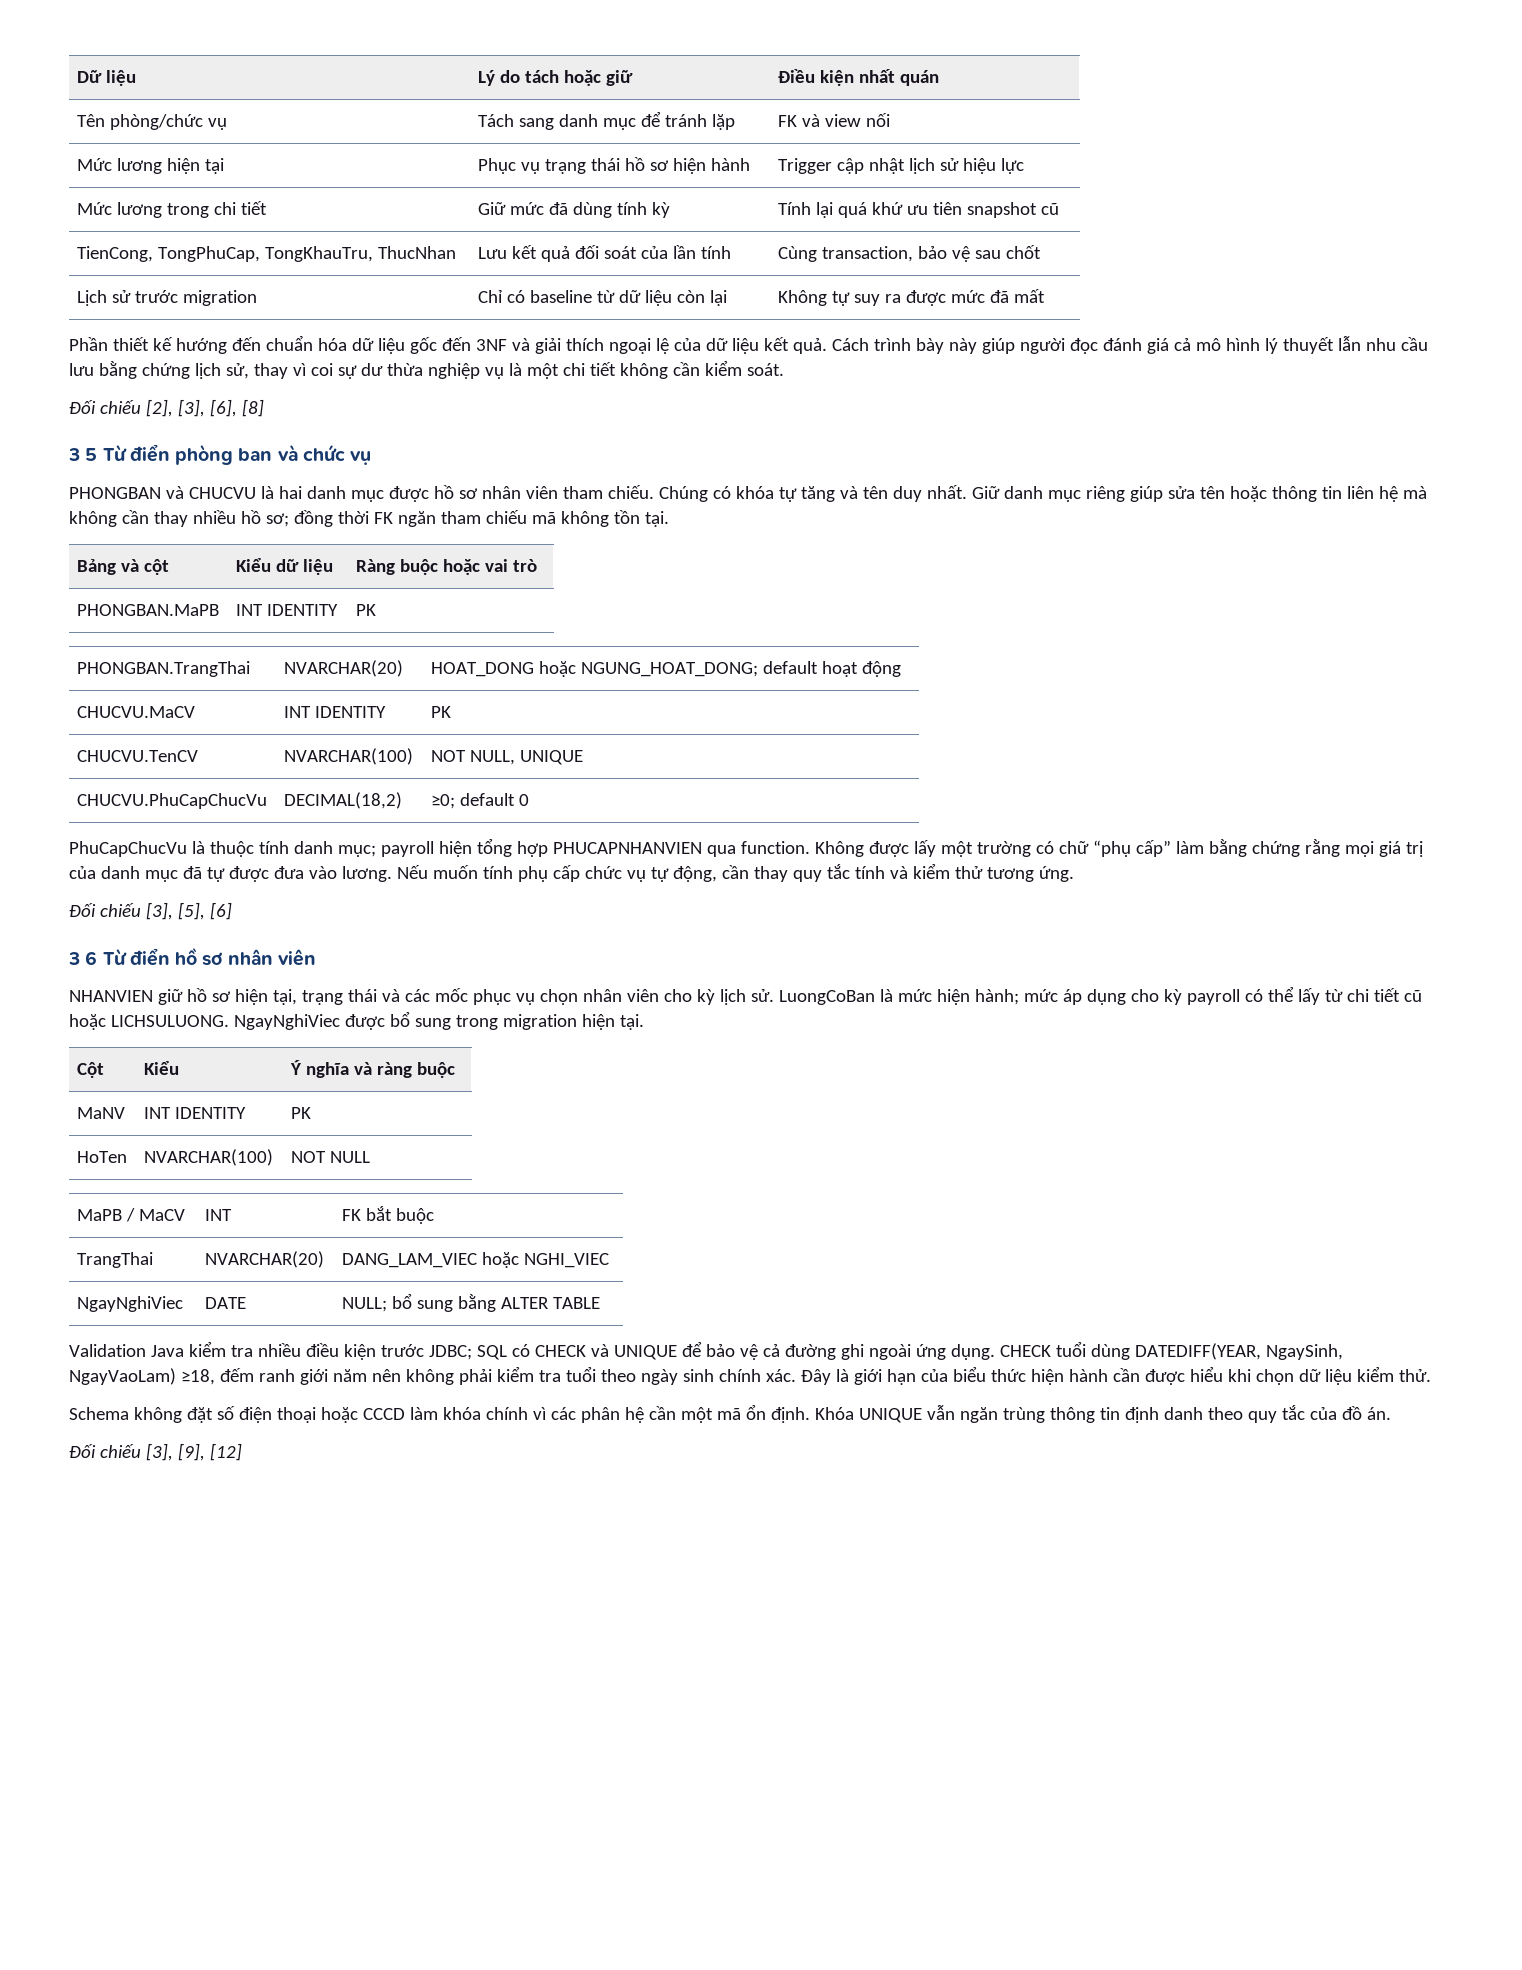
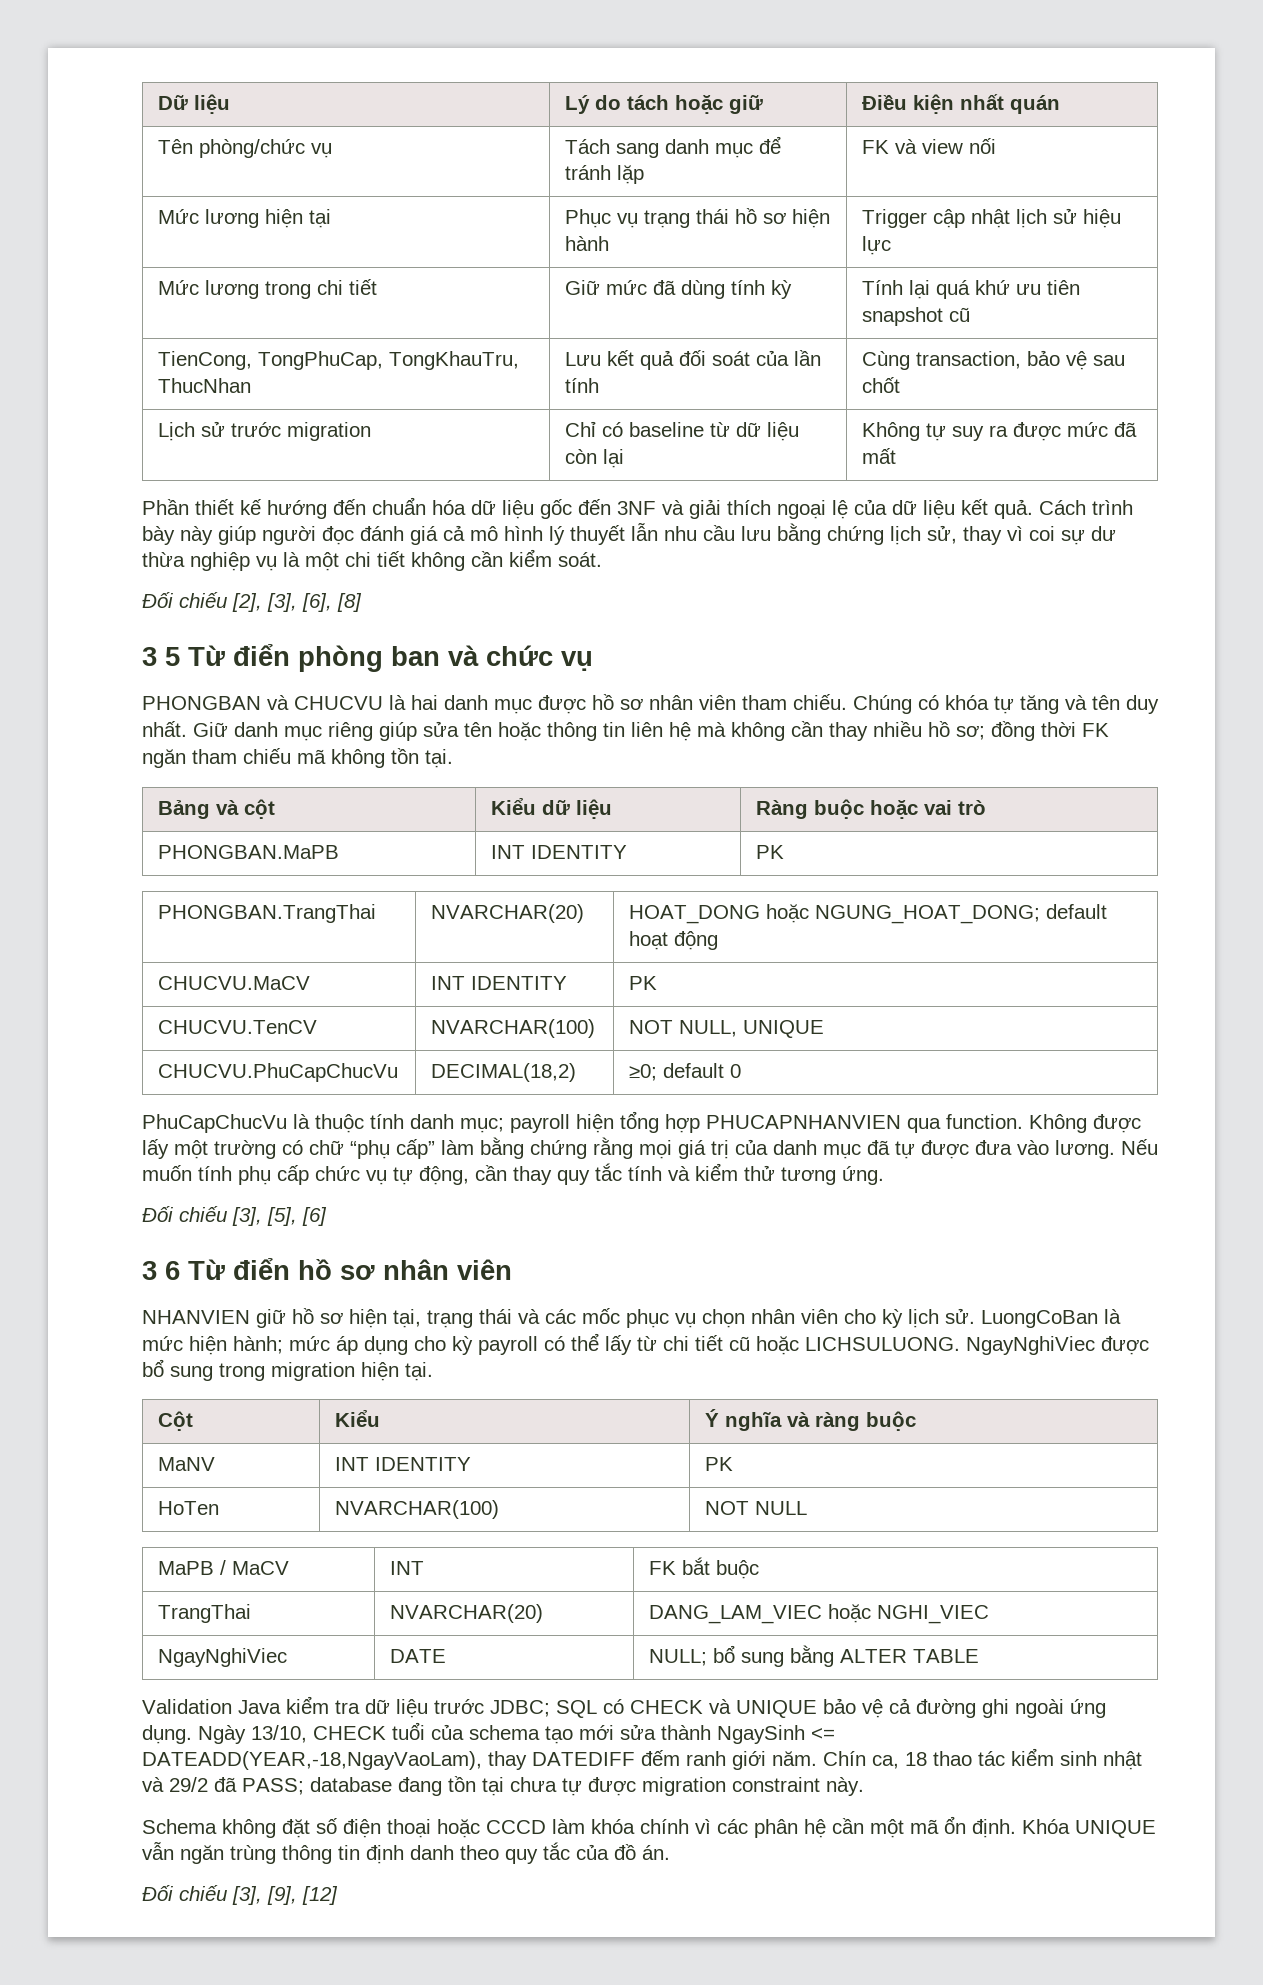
[257,1343,376,1360] nhiều điều kiện -> [365,1699,428,1718] dữ liệu
[681,1341,702,1357] để -> (817, 1709) none
[999,1341,1343,1360] [69,1366,1431,1385] CHECK tuổi dùng DATEDIFF(YEAR, NgaySinh, NgayVaoLam) ≥18, đếm ranh giới năm nên không phải kiểm tra tuổi theo ngày sinh chính xác. Đây là giới hạn của biểu thức hiện hành cần được hiểu khi chọn dữ liệu kiểm thử. -> [198,1722,835,1744] [142,1748,1142,1770] [142,1776,864,1796] Ngày 13/10, CHECK tuổi của schema tạo mới sửa thành NgaySinh <= DATEADD(YEAR,-18,NgayVaoLam), thay DATEDIFF đếm ranh giới năm. Chín ca, 18 thao tác kiểm sinh nhật và 29/2 đã PASS; database đang tồn tại chưa tự được migration constraint này.

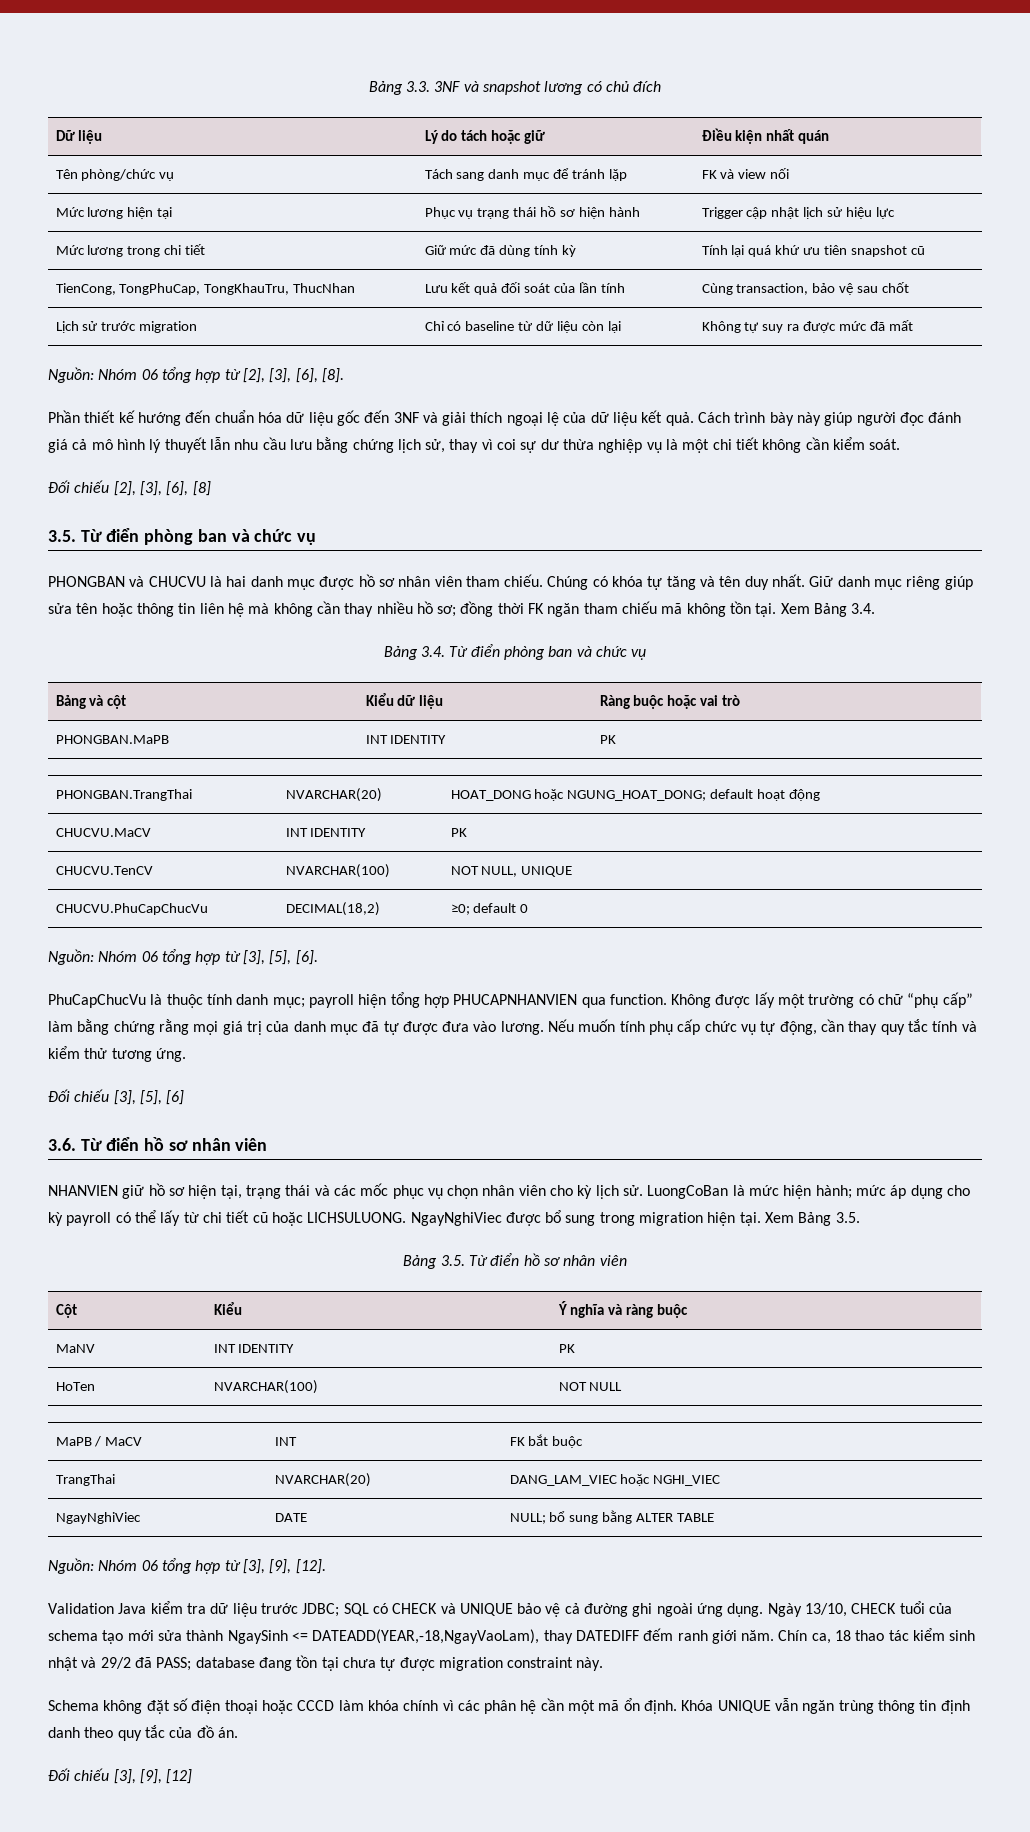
(158, 102) none -> [368,81,662,95] Bảng 3.3. 3NF và snapshot lương có chủ đích //
(897, 456) none -> [48,367,344,383] // Nguồn: Nhóm 06 tổng hợp từ [2], [3], [6], [8].
[142,647,180,666] 3 5 -> [48,530,76,542] 3.5.
(453, 758) none -> [780,603,876,617] [383,644,647,660] Xem Bảng 3.4. // Bảng 3.4. Từ điển phòng ban và chức vụ
(742, 1071) none -> [48,949,318,965] // Nguồn: Nhóm 06 tổng hợp từ [3], [5], [6].
[142,1261,180,1280] 3 6 -> [48,1138,76,1151] 3.6.
(433, 1371) none -> [765,1212,860,1226] [403,1253,627,1269] Xem Bảng 3.5. // Bảng 3.5. Từ điển hồ sơ nhân viên
(980, 1656) none -> [48,1558,326,1574] // Nguồn: Nhóm 06 tổng hợp từ [3], [9], [12].

